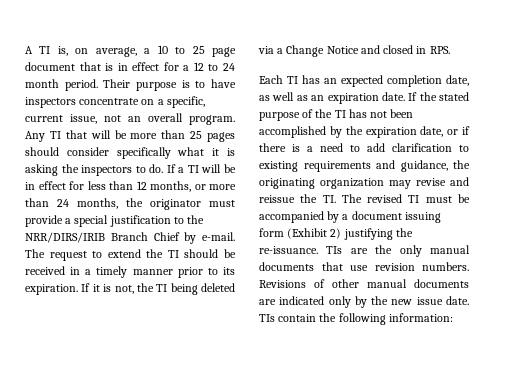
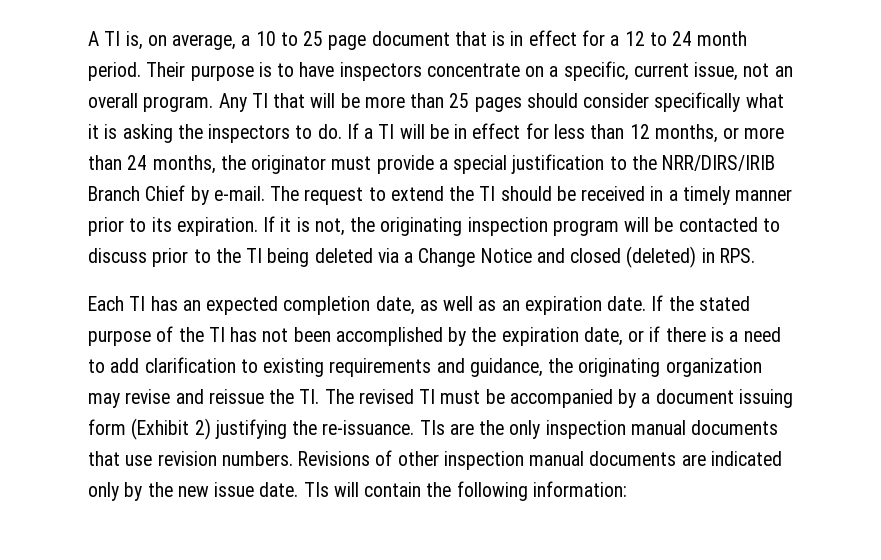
(154, 287) none -> [380,217,780,236] [88,248,241,267] originating inspection program will be contacted to discuss prior to the
(414, 49) none -> [626,246,697,268] (deleted)
(422, 251) none -> [545,420,626,439] inspection
(359, 283) none -> [443,451,524,470] inspection
(275, 318) none -> [333,482,359,497] will

